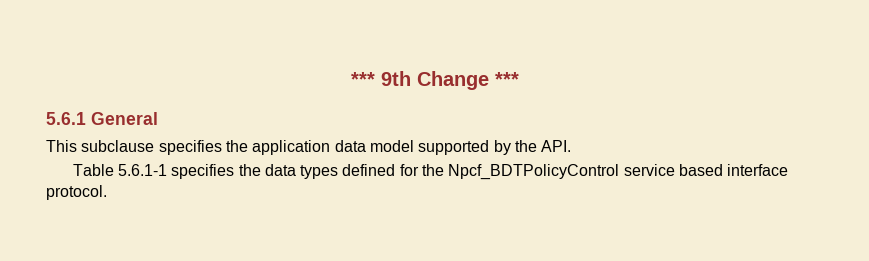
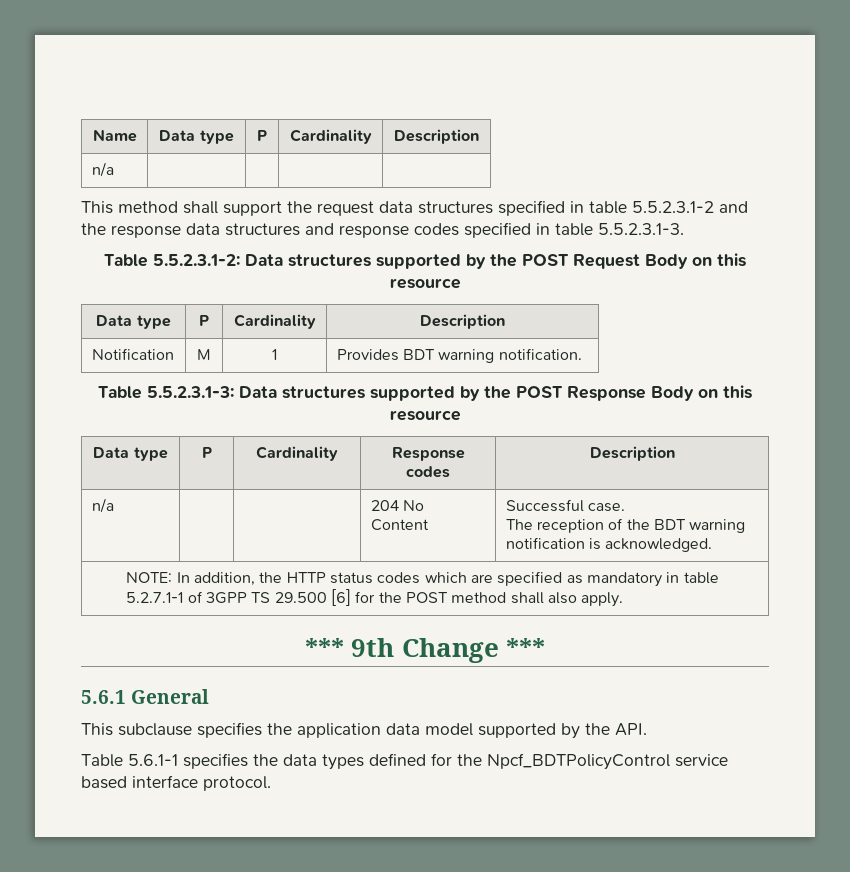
(350, 79) none -> [92,129,137,142] [159,130,234,144] [257,130,267,141] [289,129,372,144] [394,129,479,144] [91,162,114,177] [81,200,748,216] [81,222,684,238] [104,253,746,269] [389,278,461,289] [96,315,171,329] [199,315,209,326] [233,314,316,329] [420,314,505,329] [91,348,174,360] [197,349,211,360] [272,349,277,360] [336,348,582,363] [98,385,752,401] [389,410,461,421] [93,447,168,461] [201,447,212,458] [256,446,338,461] [391,447,465,461] [406,466,450,478] [589,446,675,461] [91,498,114,513] [370,500,425,511] [370,519,429,531] [505,499,626,512] [505,518,746,533] [505,537,713,552] [126,571,719,587] [126,589,624,607] Name | Data type | P | Cardinality | Description // n/a | | | | // This method shall support the request data structures specified in table 5.5.2.3.1-2 and the response data structures and response codes specified in table 5.5.2.3.1-3. // Table 5.5.2.3.1-2: Data structures supported by the POST Request Body on this resource // Data type | P | Cardinality | Description // Notification | M | 1 | Provides BDT warning notification. // Table 5.5.2.3.1-3: Data structures supported by the POST Response Body on this resource // Data type | P | Cardinality | Response codes | Description // n/a | | | 204 No Content | Successful case. // The reception of the BDT warning notification is acknowledged. // NOTE: In addition, the HTTP status codes which are specified as mandatory in table 5.2.7.1-1 of 3GPP TS 29.500 [6] for the POST method shall also apply. //

